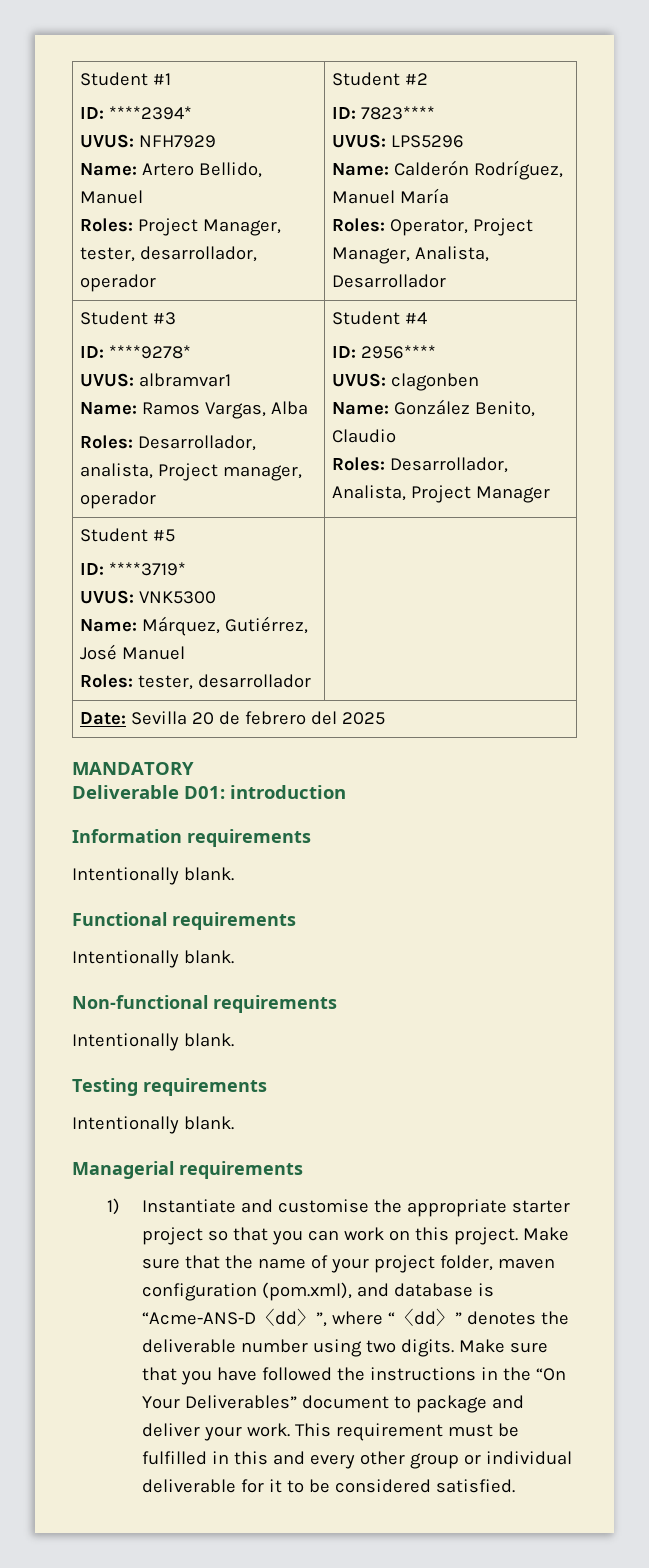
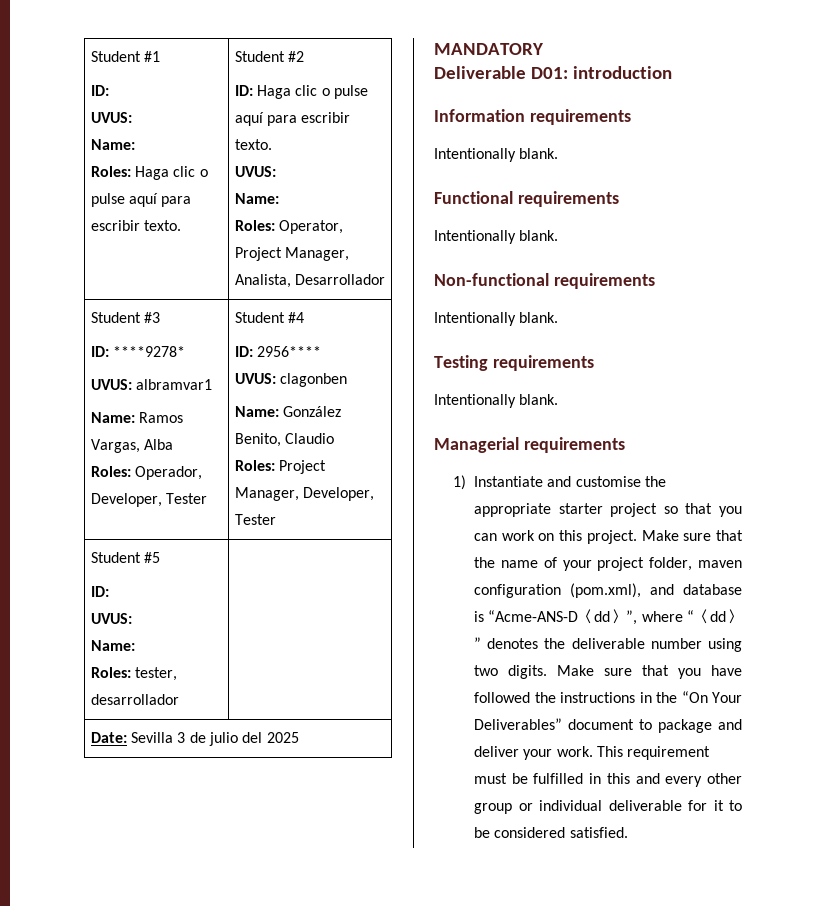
[108,106,192,120] [79,134,216,148] [79,162,262,178] [79,190,143,204] [79,218,281,236] [79,246,257,262] [79,274,156,292] [331,72,428,86] [331,106,435,120] [331,134,464,148] [331,160,563,180] [331,188,449,204] ****2394* // UVUS: NFH7929 // Name: Artero Bellido, Manuel // Roles: Project Manager, tester, desarrollador, operador | Student #2 // ID: 7823**** // UVUS: LPS5296 // Name: Calderón Rodríguez, Manuel María -> [90,112,132,123] [90,139,135,150] [90,166,208,180] [90,193,192,207] [90,220,182,231] [234,51,305,62] [234,85,369,99] [234,112,351,126] [234,139,272,150] [234,166,276,177] [234,193,279,204] // UVUS: // Name: // Roles: Haga clic o pulse aquí para escribir texto. | Student #2 // ID: Haga clic o pulse aquí para escribir texto. // UVUS: // Name:
[137,435,256,451] [79,463,302,481] [79,491,156,509] Desarrollador, analista, Project manager, operador -> [135,466,203,480] [90,493,208,507] Operador, Developer, Tester
[389,457,508,473] [331,485,550,503] Desarrollador, Analista, Project Manager -> [279,460,327,474] [234,487,375,501] [234,514,276,525] Project Manager, Developer, Tester
[108,562,186,576] [79,590,216,604] [79,616,308,636] [79,644,185,660] ****3719* // UVUS: VNK5300 // Name: Márquez, Gutiérrez, José Manuel -> [90,613,132,624] [90,640,135,651] // UVUS: // Name:
[191,711,306,725] 20 de febrero -> [177,732,239,746] 3 de julio

